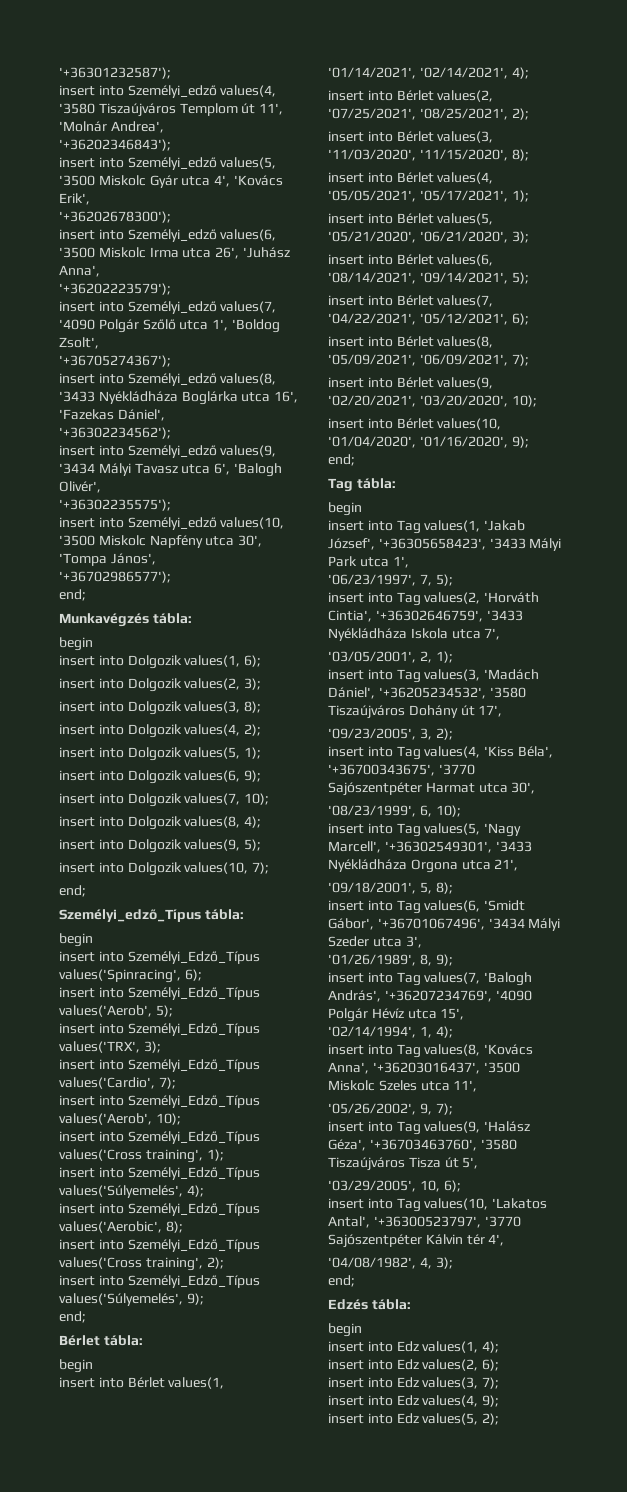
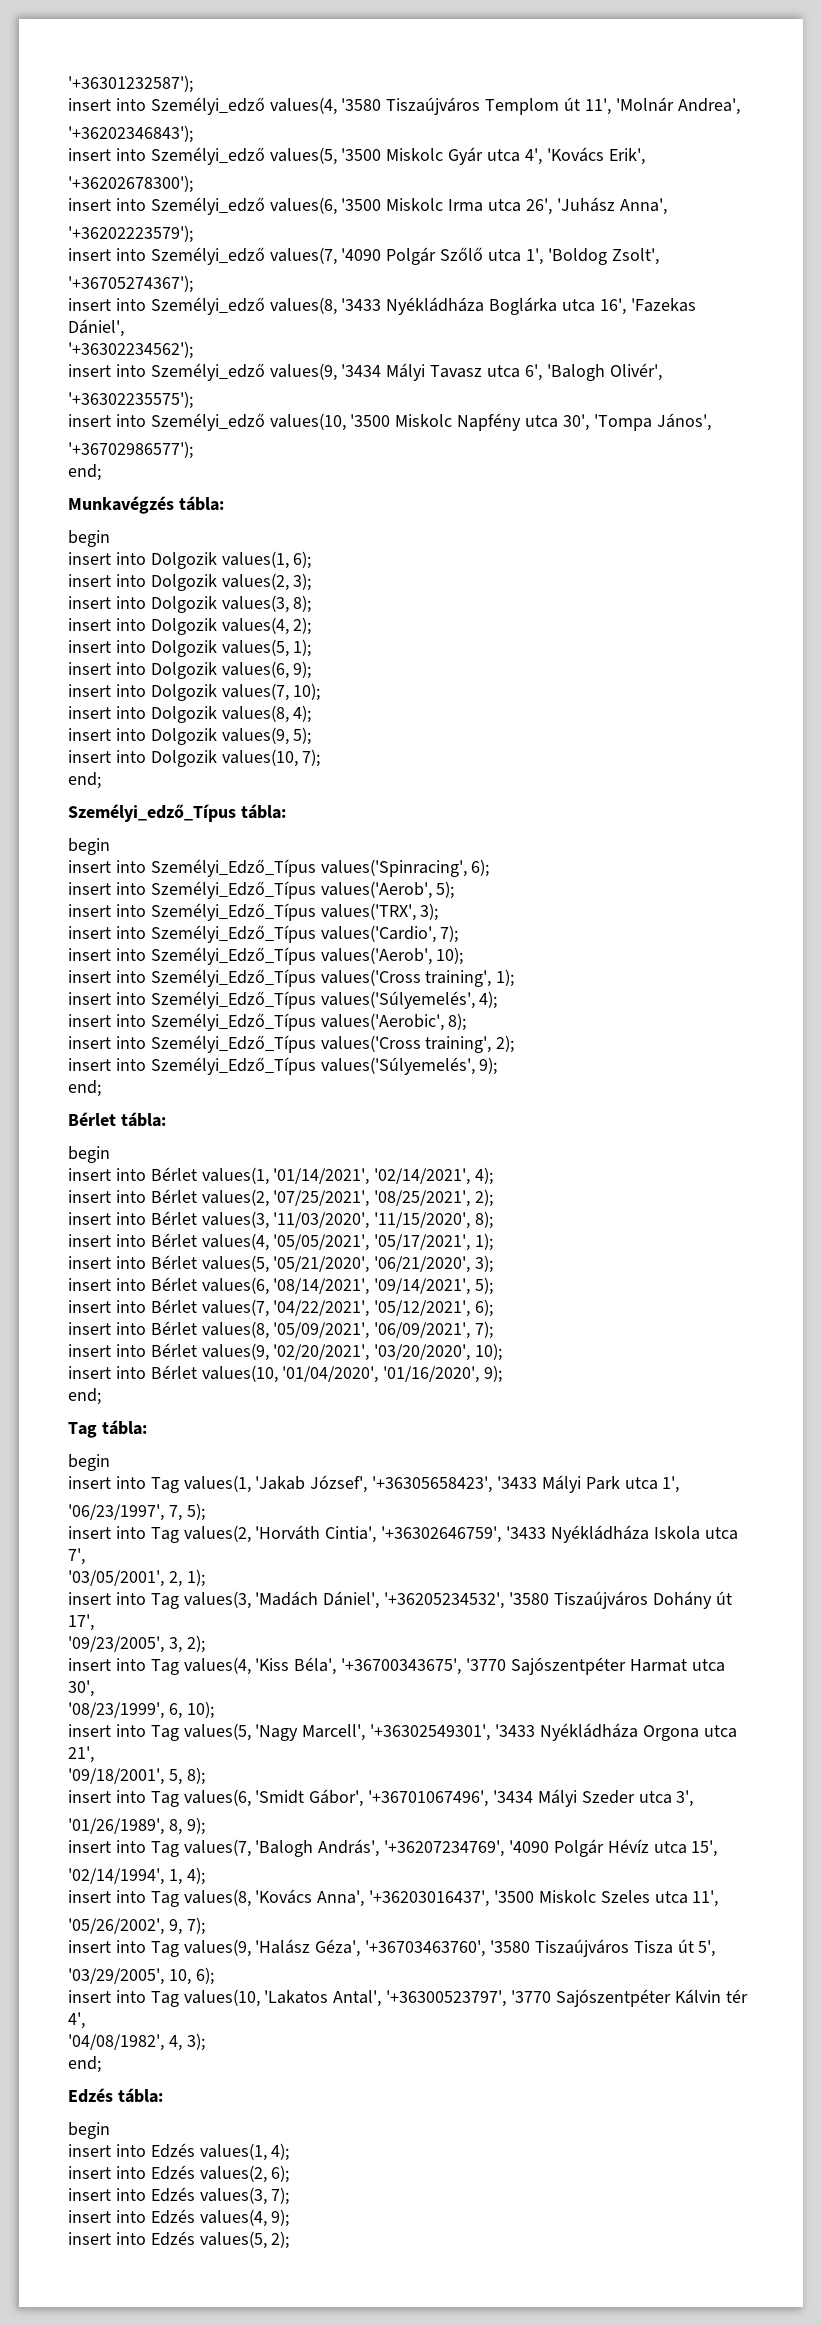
[396,1341,419,1352] Edz -> [150,2143,195,2158] Edzés
[396,1359,419,1370] Edz -> [150,2165,195,2180] Edzés
[396,1377,419,1388] Edz -> [150,2187,195,2202] Edzés
[396,1395,419,1406] Edz -> [150,2209,195,2224] Edzés
[396,1413,419,1424] Edz -> [150,2231,195,2246] Edzés

